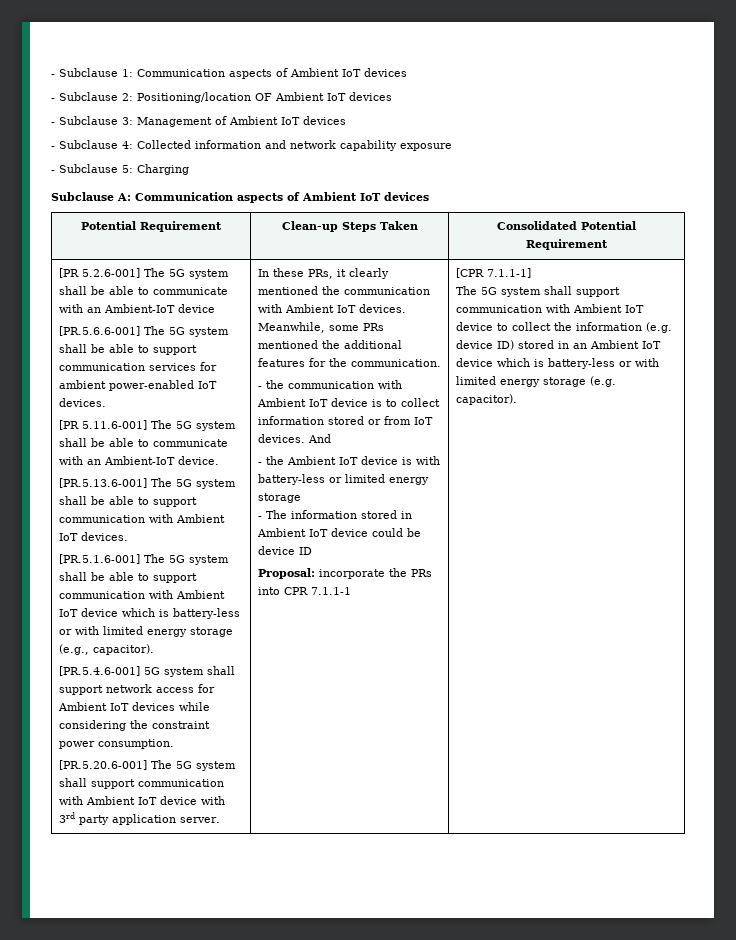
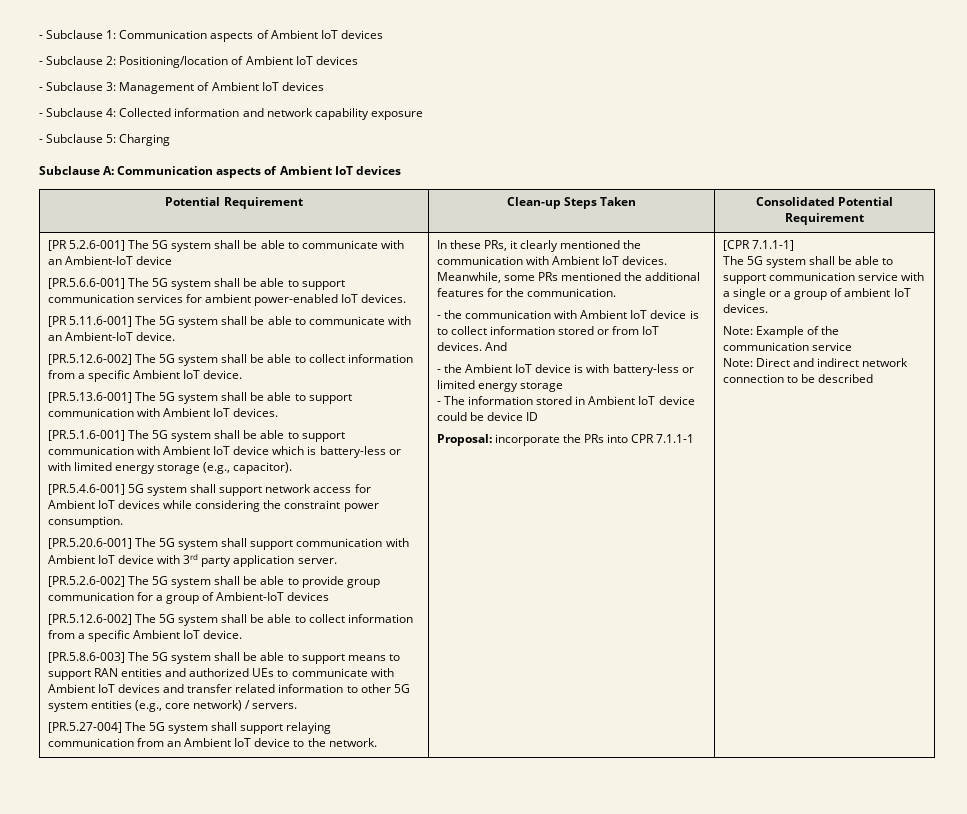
[255,93,272,101] OF -> [231,56,244,65] of
(219, 460) none -> [47,354,413,366] [47,370,243,382] // [PR.5.12.6-002] The 5G system shall be able to collect information from a specific Ambient IoT device.
(220, 820) none -> [47,576,380,588] [47,592,330,604] [47,614,413,626] [47,630,243,642] [47,652,400,664] [47,668,394,680] [47,684,410,693] [47,700,298,712] [47,722,332,734] [47,738,377,747] // [PR.5.2.6-002] The 5G system shall be able to provide group communication for a group of Ambient-IoT devices // [PR.5.12.6-002] The 5G system shall be able to collect information from a specific Ambient IoT device. // [PR.5.8.6-003] The 5G system shall be able to support means to support RAN entities and authorized UEs to communicate with Ambient IoT devices and transfer related information to other 5G system entities (e.g., core network) / servers. // [PR.5.27-004] The 5G system shall support relaying communication from an Ambient IoT device to the network.
[575,287,620,297] [455,304,644,313] [455,322,672,333] [455,340,661,350] [455,358,659,369] [455,376,616,387] [455,394,517,405] support communication with Ambient IoT device to collect the information (e.g. device ID) stored in an Ambient IoT device which is battery-less or with limited energy storage (e.g. capacitor). -> [838,256,894,265] [722,272,925,284] [722,288,911,300] [722,304,768,313] [722,326,840,338] [722,342,852,351] [722,358,909,367] [722,374,874,383] be able to support communication service with a single or a group of ambient IoT devices. // Note: Example of the communication service // Note: Direct and indirect network connection to be described

